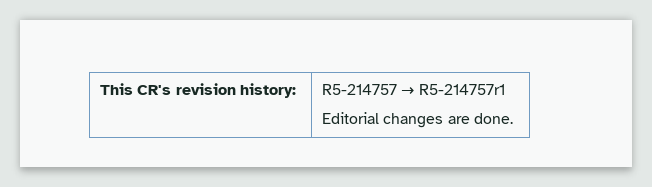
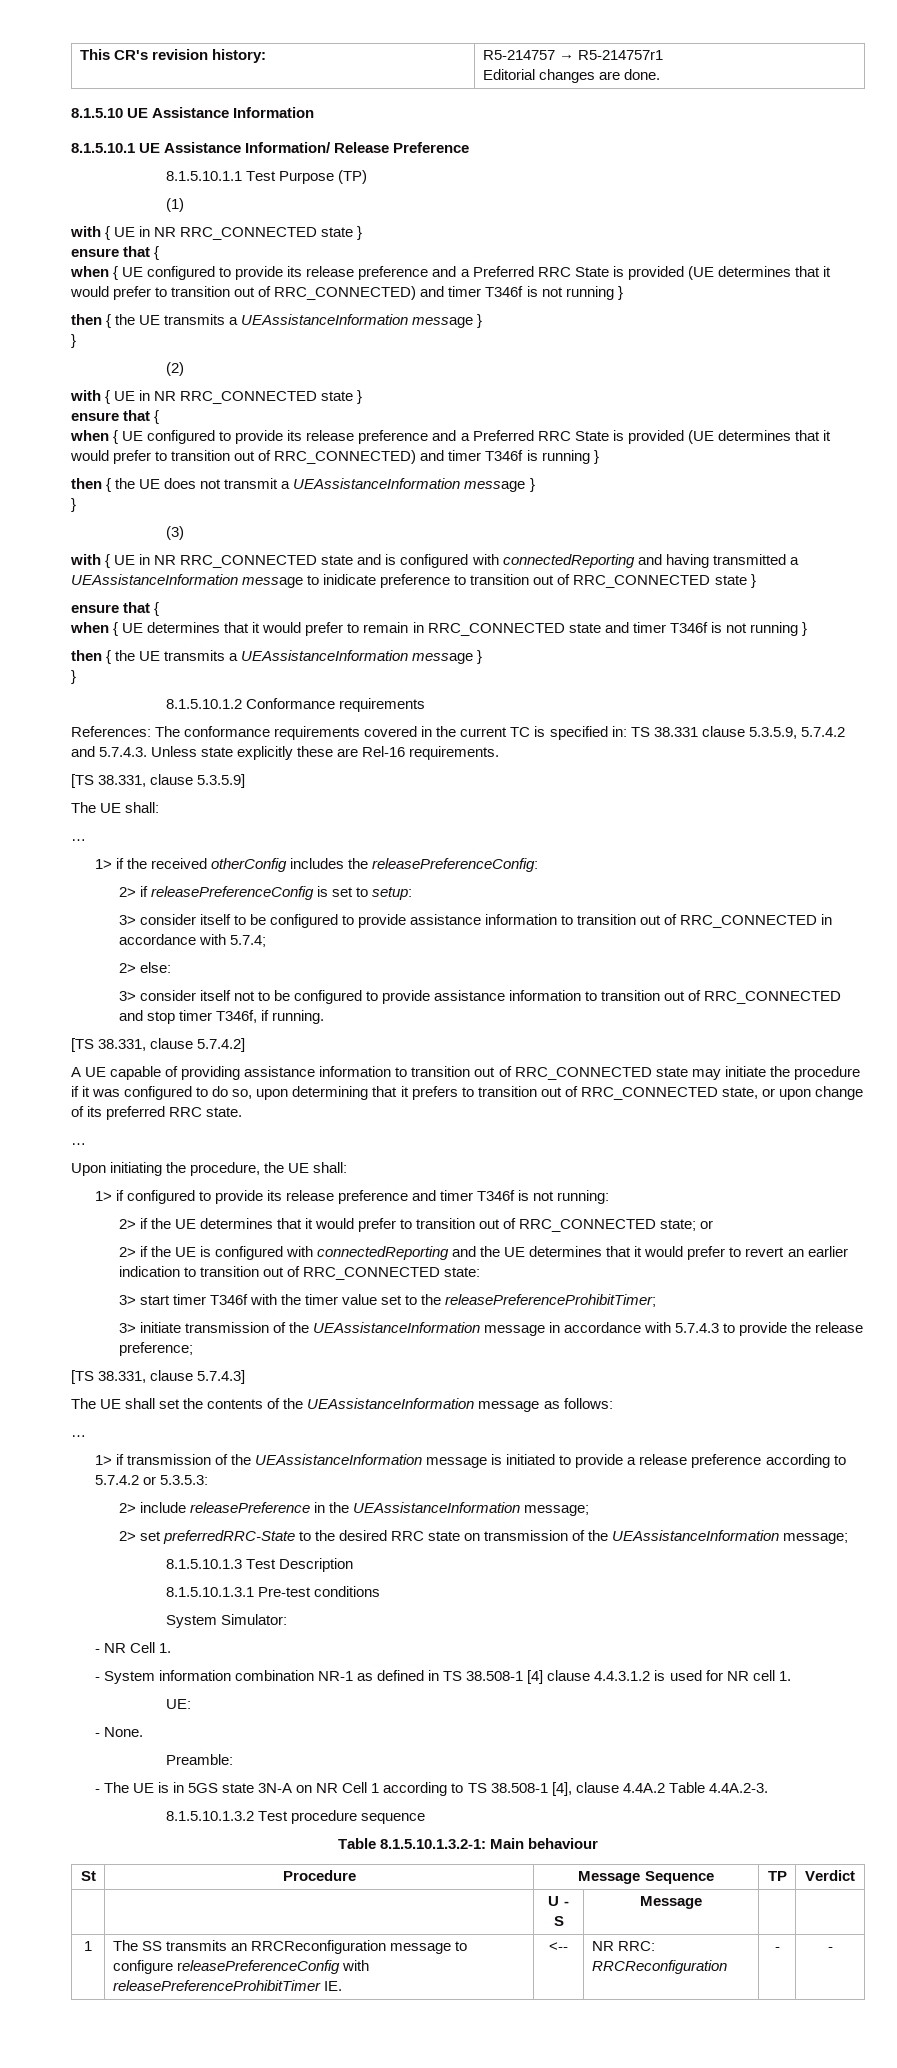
(514, 118) none -> [71,107,315,118] [71,142,470,153] [166,170,368,184] [166,198,185,212] [70,226,363,240] [71,246,160,260] [70,266,831,280] [70,286,623,300] [71,314,483,328] [71,334,76,348] [166,362,185,376] [70,390,363,404] [71,410,160,424] [70,430,831,444] [70,450,599,464] [71,478,535,492] [71,498,76,512] [166,526,185,540] [70,554,799,568] [71,574,756,588] [71,602,160,616] [70,622,807,636] [71,650,483,664] [71,670,76,684] [166,698,426,712] [71,726,845,740] [71,746,500,760] [71,774,246,788] [71,802,160,813] [71,839,86,841] [94,858,539,872] [118,886,412,900] [118,914,833,928] [118,934,266,947] [118,962,171,973] [118,990,842,1004] [118,1010,324,1024] [71,1038,246,1052] [71,1066,860,1080] [71,1086,863,1100] [71,1106,243,1120] [71,1143,86,1145] [71,1162,348,1176] [94,1190,610,1204] [118,1218,714,1232] [118,1246,848,1260] [118,1266,480,1280] [118,1294,657,1307] [118,1322,864,1336] [118,1342,193,1356] [71,1370,246,1384] [71,1398,613,1412] [71,1435,86,1437] [94,1454,846,1468] [94,1475,208,1485] [118,1502,589,1516] [118,1530,849,1544] [166,1558,354,1572] [166,1586,381,1597] [166,1614,288,1628] [94,1642,171,1653] [94,1670,791,1684] [166,1699,192,1709] [94,1727,143,1737] [166,1754,234,1765] [94,1782,768,1796] [166,1810,426,1824] [337,1838,599,1849] [80,1871,96,1881] [282,1870,356,1881] [578,1871,714,1884] [767,1871,787,1881] [805,1870,855,1881] [548,1896,569,1906] [553,1916,564,1926] [640,1896,702,1909] [84,1941,92,1951] [112,1940,467,1954] [112,1960,369,1974] [112,1980,342,1991] [549,1942,568,1951] [591,1941,655,1951] [591,1960,727,1974] [774,1947,780,1951] [827,1947,833,1951] // 8.1.5.10 UE Assistance Information // 8.1.5.10.1 UE Assistance Information/ Release Preference // 8.1.5.10.1.1 Test Purpose (TP) // (1) // with { UE in NR RRC_CONNECTED state } // ensure that { // when { UE configured to provide its release preference and a Preferred RRC State is provided (UE determines that it would prefer to transition out of RRC_CONNECTED) and timer T346f is not running } // then { the UE transmits a UEAssistanceInformation message } // } // (2) // with { UE in NR RRC_CONNECTED state } // ensure that { // when { UE configured to provide its release preference and a Preferred RRC State is provided (UE determines that it would prefer to transition out of RRC_CONNECTED) and timer T346f is running } // then { the UE does not transmit a UEAssistanceInformation message } // } // (3) // with { UE in NR RRC_CONNECTED state and is configured with connectedReporting and having transmitted a UEAssistanceInformation message to inidicate preference to transition out of RRC_CONNECTED state } // ensure that { // when { UE determines that it would prefer to remain in RRC_CONNECTED state and timer T346f is not running } // then { the UE transmits a UEAssistanceInformation message } // } // 8.1.5.10.1.2 Conformance requirements // References: The conformance requirements covered in the current TC is specified in: TS 38.331 clause 5.3.5.9, 5.7.4.2 and 5.7.4.3. Unless state explicitly these are Rel-16 requirements. // [TS 38.331, clause 5.3.5.9] // The UE shall: // … // 1> if the received otherConfig includes the releasePreferenceConfig: // 2> if releasePreferenceConfig is set to setup: // 3> consider itself to be configured to provide assistance information to transition out of RRC_CONNECTED in accordance with 5.7.4; // 2> else: // 3> consider itself not to be configured to provide assistance information to transition out of RRC_CONNECTED and stop timer T346f, if running. // [TS 38.331, clause 5.7.4.2] // A UE capable of providing assistance information to transition out of RRC_CONNECTED state may initiate the procedure if it was configured to do so, upon determining that it prefers to transition out of RRC_CONNECTED state, or upon change of its preferred RRC state. // … // Upon initiating the procedure, the UE shall: // 1> if configured to provide its release preference and timer T346f is not running: // 2> if the UE determines that it would prefer to transition out of RRC_CONNECTED state; or // 2> if the UE is configured with connectedReporting and the UE determines that it would prefer to revert an earlier indication to transition out of RRC_CONNECTED state: // 3> start timer T346f with the timer value set to the releasePreferenceProhibitTimer; // 3> initiate transmission of the UEAssistanceInformation message in accordance with 5.7.4.3 to provide the release preference; // [TS 38.331, clause 5.7.4.3] // The UE shall set the contents of the UEAssistanceInformation message as follows: // … // 1> if transmission of the UEAssistanceInformation message is initiated to provide a release preference according to 5.7.4.2 or 5.3.5.3: // 2> include releasePreference in the UEAssistanceInformation message; // 2> set preferredRRC-State to the desired RRC state on transmission of the UEAssistanceInformation message; // 8.1.5.10.1.3 Test Description // 8.1.5.10.1.3.1 Pre-test conditions // System Simulator: // - NR Cell 1. // - System information combination NR-1 as defined in TS 38.508-1 [4] clause 4.4.3.1.2 is used for NR cell 1. // UE: // - None. // Preamble: // - The UE is in 5GS state 3N-A on NR Cell 1 according to TS 38.508-1 [4], clause 4.4A.2 Table 4.4A.2-3. // 8.1.5.10.1.3.2 Test procedure sequence // Table 8.1.5.10.1.3.2-1: Main behaviour // St | Procedure | Message Sequence | TP | Verdict // | | U - S | Message | | // 1 | The SS transmits an RRCReconfiguration message to configure releasePreferenceConfig with releasePreferenceProhibitTimer IE. | <-- | NR RRC: RRCReconfiguration | - | -

